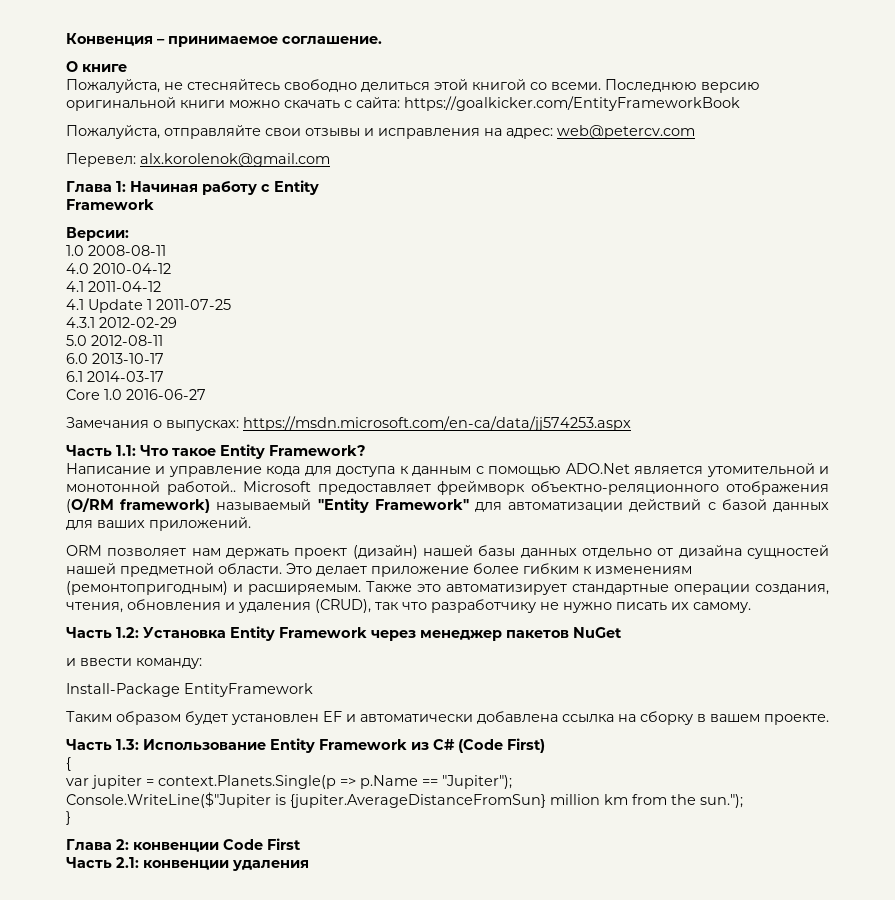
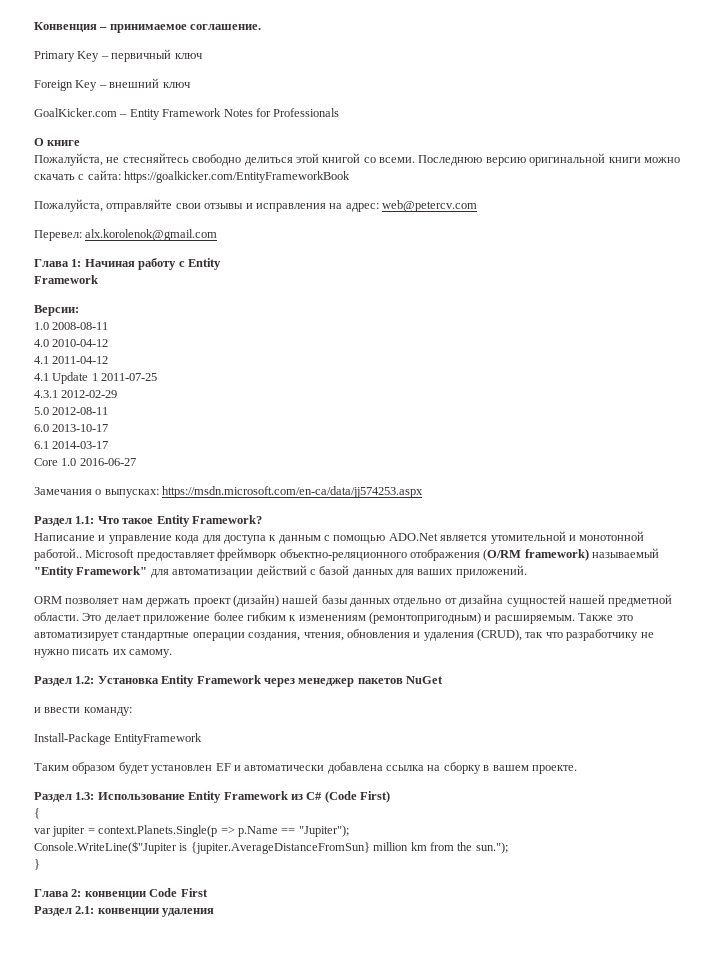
(382, 40) none -> [34,49,202,62] [34,78,190,91] [34,108,340,120] // Primary Key – первичный ключ // Foreign Key – внешний ключ // GoalKicker.com – Entity Framework Notes for Professionals
[66,445,112,456] Часть -> [34,516,72,526] Раздел
[66,627,112,638] Часть -> [34,676,72,686] Раздел
[66,739,112,750] Часть -> [34,792,72,802] Раздел
[66,857,112,868] Часть -> [34,906,72,916] Раздел

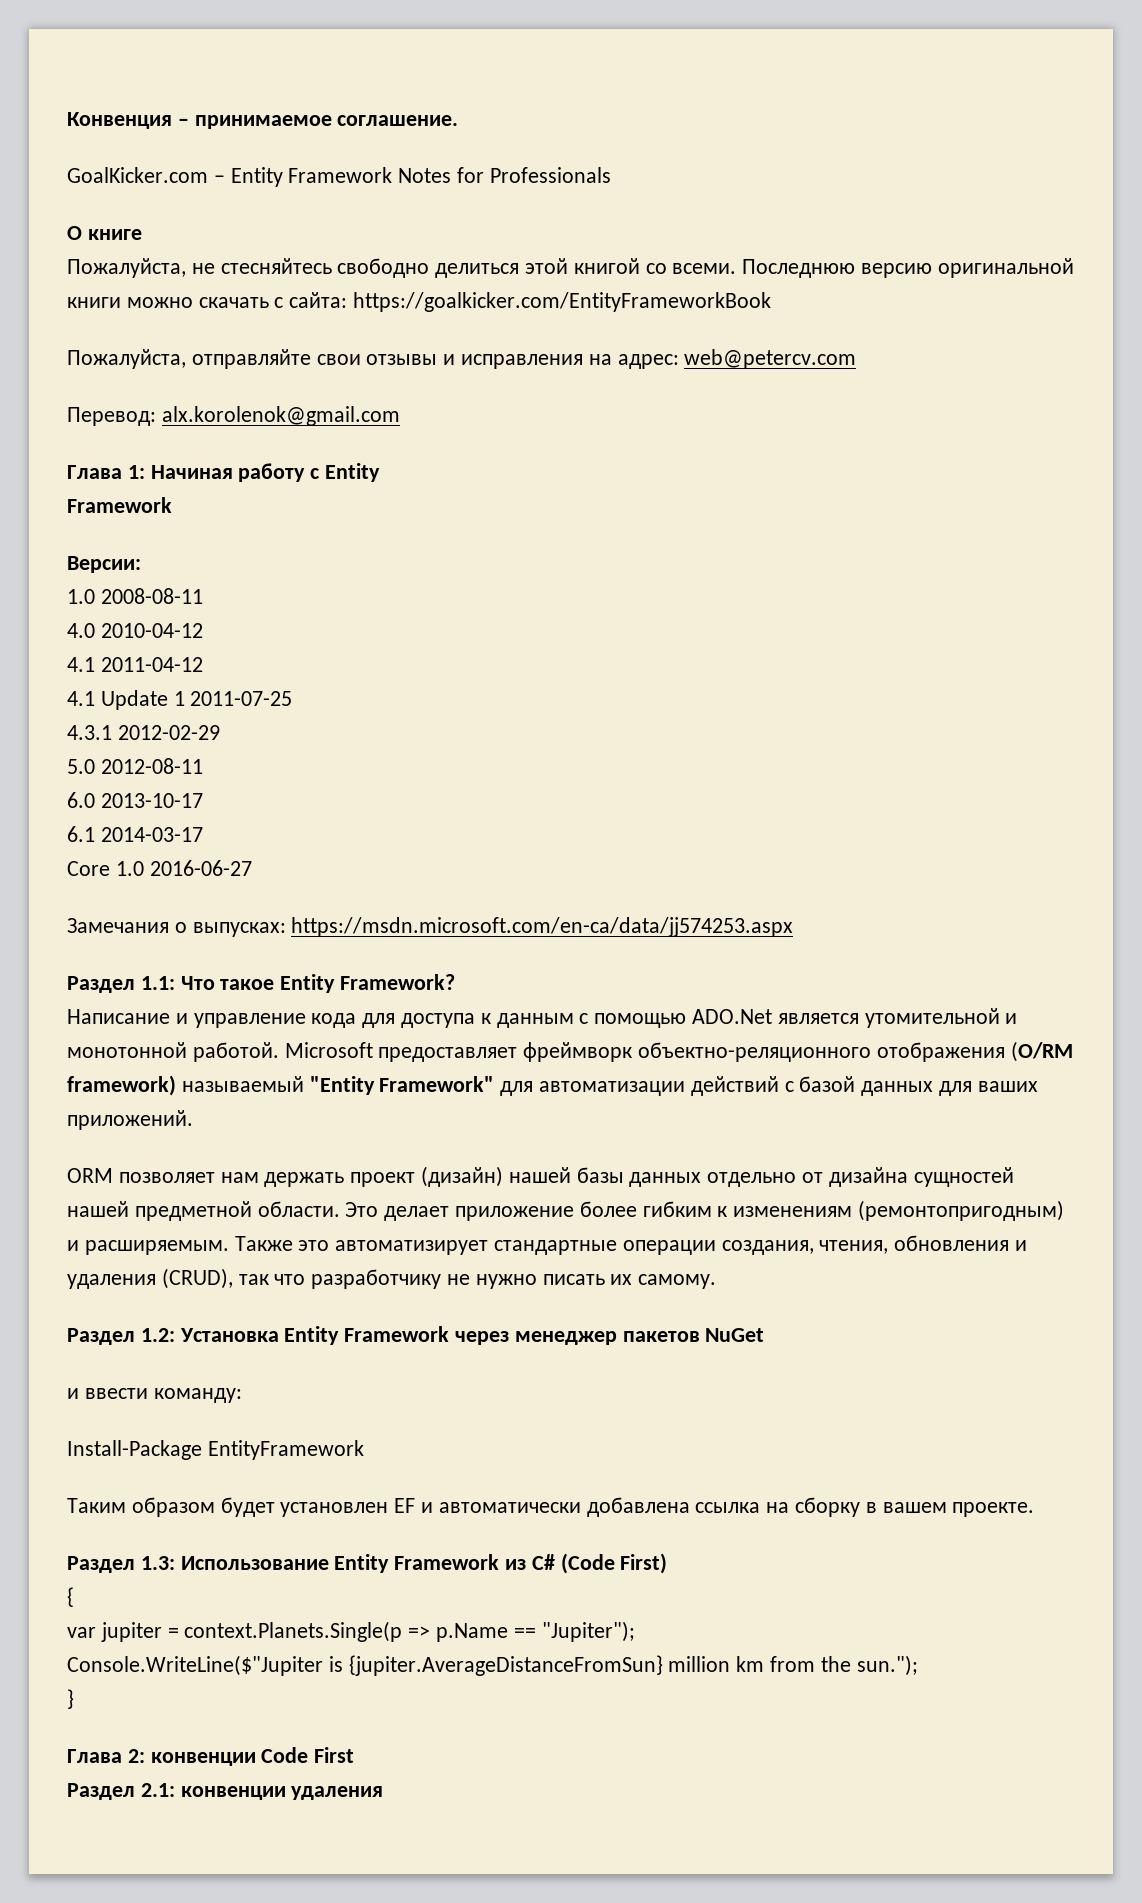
[34,49,202,62] [34,78,190,91] // Primary Key – первичный ключ // Foreign Key – внешний ключ -> (459, 120) none
[34,230,82,241] Перевел: -> [67,407,156,426] Перевод:
[34,548,82,561] работой.. -> [192,1042,279,1062] работой.

